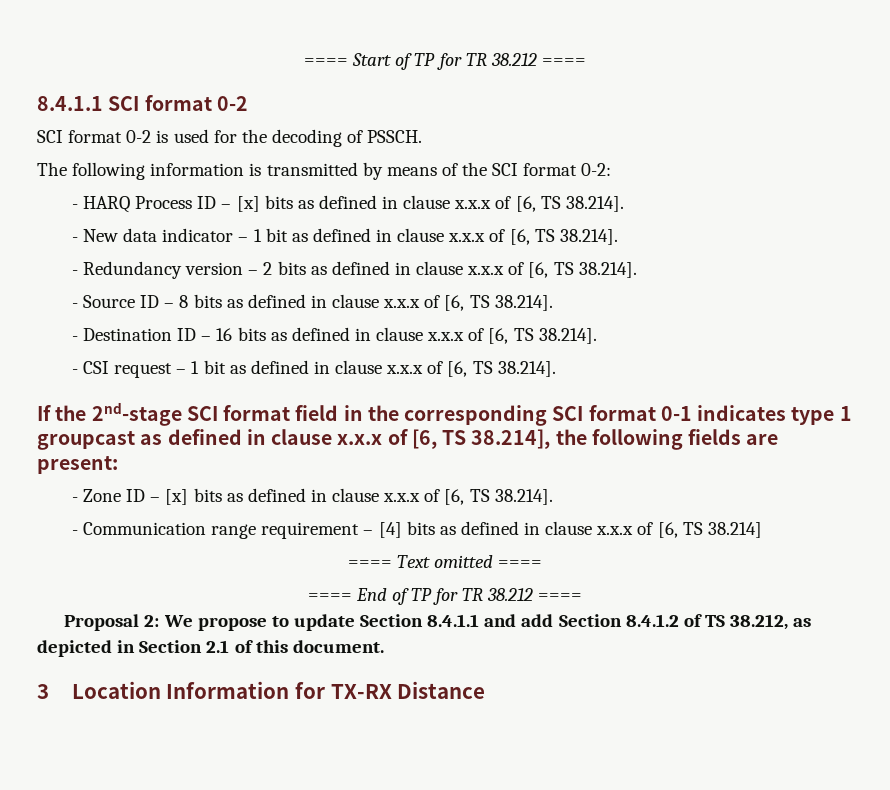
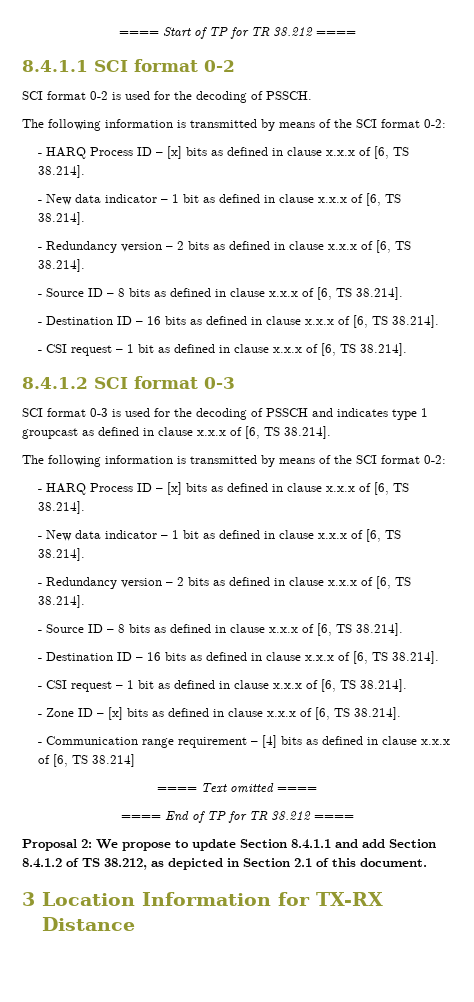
[37,402,692,426] If the 2nd-stage SCI format field in the corresponding SCI format 0-1 -> [22,376,235,389] [22,408,333,420] 8.4.1.2 SCI format 0-3 // SCI format 0-3 is used for the decoding of PSSCH and
[471,429,779,450] [37,456,118,474] 38.214], the following fields are present: -> [284,426,331,439] [22,455,446,467] [38,482,410,495] [38,501,86,514] [38,529,402,542] [38,548,86,561] [38,576,412,589] [38,595,86,608] [38,623,404,636] [38,651,440,664] [38,679,408,692] 38.214]. // The following information is transmitted by means of the SCI format 0-2: // - HARQ Process ID – [x] bits as defined in clause x.x.x of [6, TS 38.214]. // - New data indicator – 1 bit as defined in clause x.x.x of [6, TS 38.214]. // - Redundancy version – 2 bits as defined in clause x.x.x of [6, TS 38.214]. // - Source ID – 8 bits as defined in clause x.x.x of [6, TS 38.214]. // - Destination ID – 16 bits as defined in clause x.x.x of [6, TS 38.214]. // - CSI request – 1 bit as defined in clause x.x.x of [6, TS 38.214].

